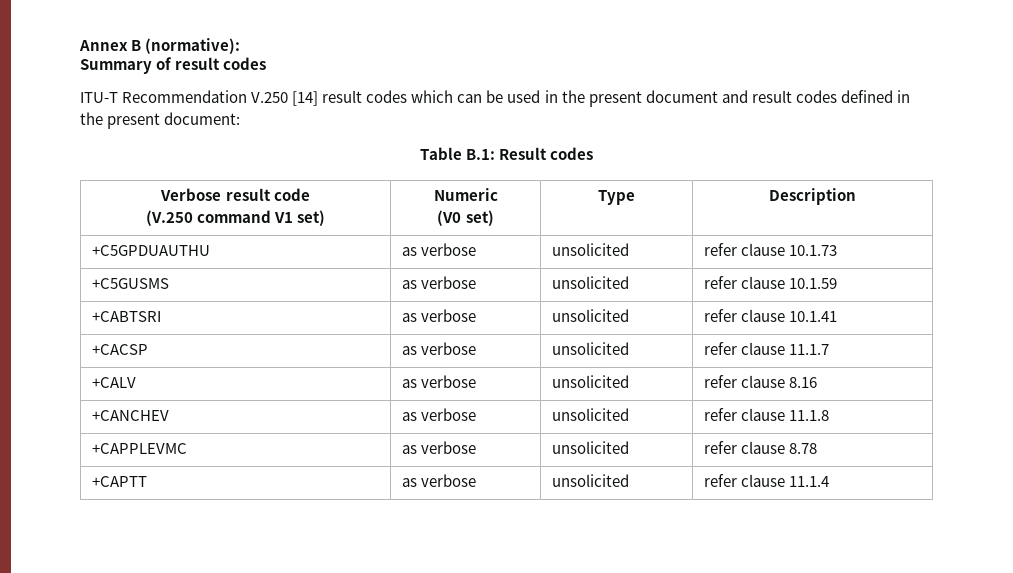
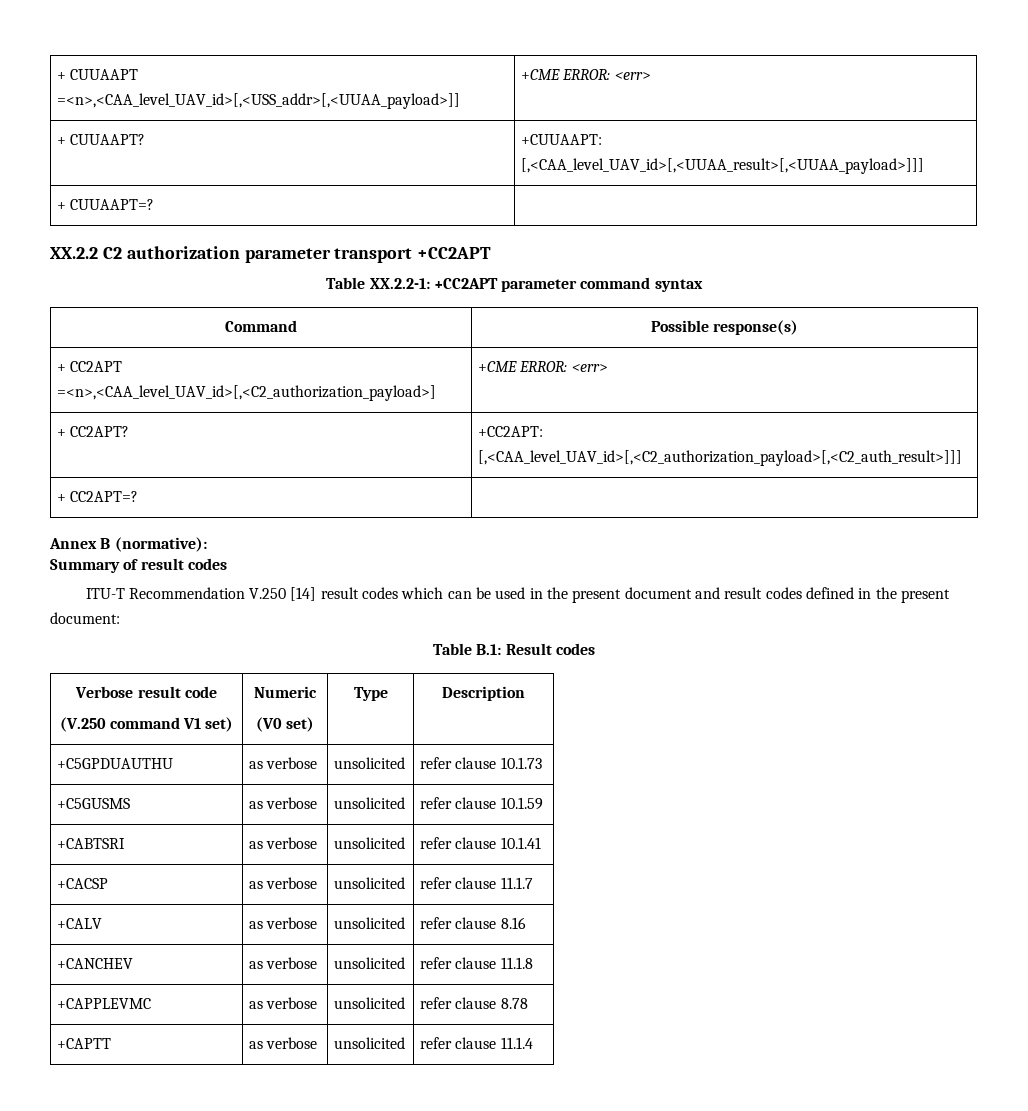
(79, 45) none -> [56,69,139,80] [56,93,460,109] [520,69,651,80] [56,134,146,145] [520,134,602,145] [520,158,924,174] [56,199,155,210] [50,246,492,263] [326,277,703,292] [225,320,297,332] [650,320,799,335] [56,361,123,372] [56,385,436,401] [477,361,608,372] [56,426,130,437] [477,426,543,437] [477,450,962,466] [56,491,139,502] + CUUAAPT =<n>,<CAA_level_UAV_id>[,<USS_addr>[,<UUAA_payload>]] | +CME ERROR: <err> // + CUUAAPT? | +CUUAAPT: [,<CAA_level_UAV_id>[,<UUAA_result>[,<UUAA_payload>]]] // + CUUAAPT=? | // XX.2.2 C2 authorization parameter transport +CC2APT // Table XX.2.2-1: +CC2APT parameter command syntax // Command | Possible response(s) // + CC2APT =<n>,<CAA_level_UAV_id>[,<C2_authorization_payload>] | +CME ERROR: <err> // + CC2APT? | +CC2APT: [,<CAA_level_UAV_id>[,<C2_authorization_payload>[,<C2_auth_result>]]] // + CC2APT=? | //

